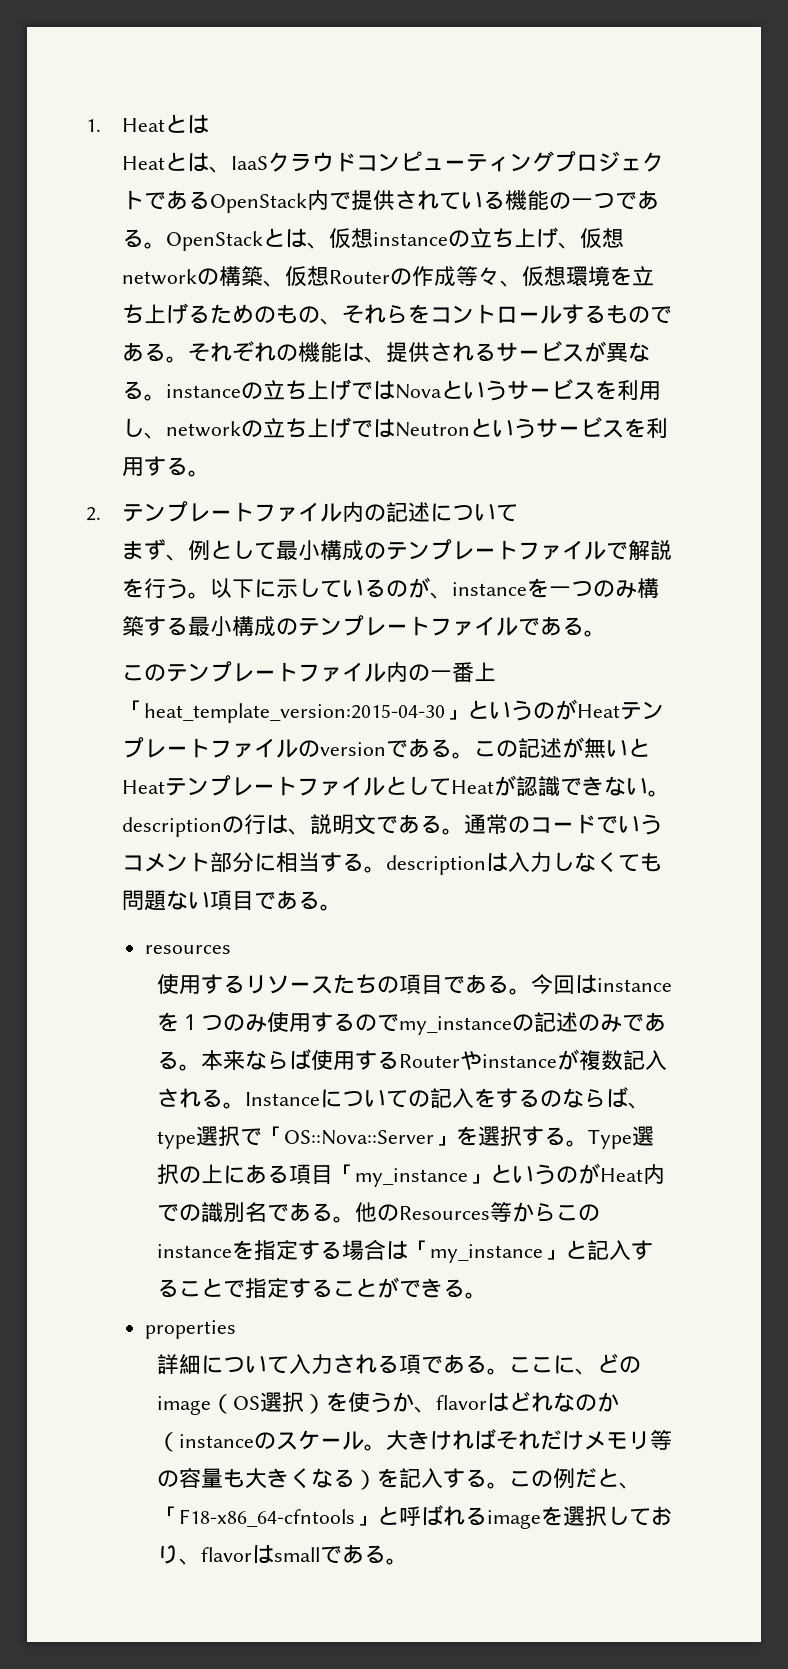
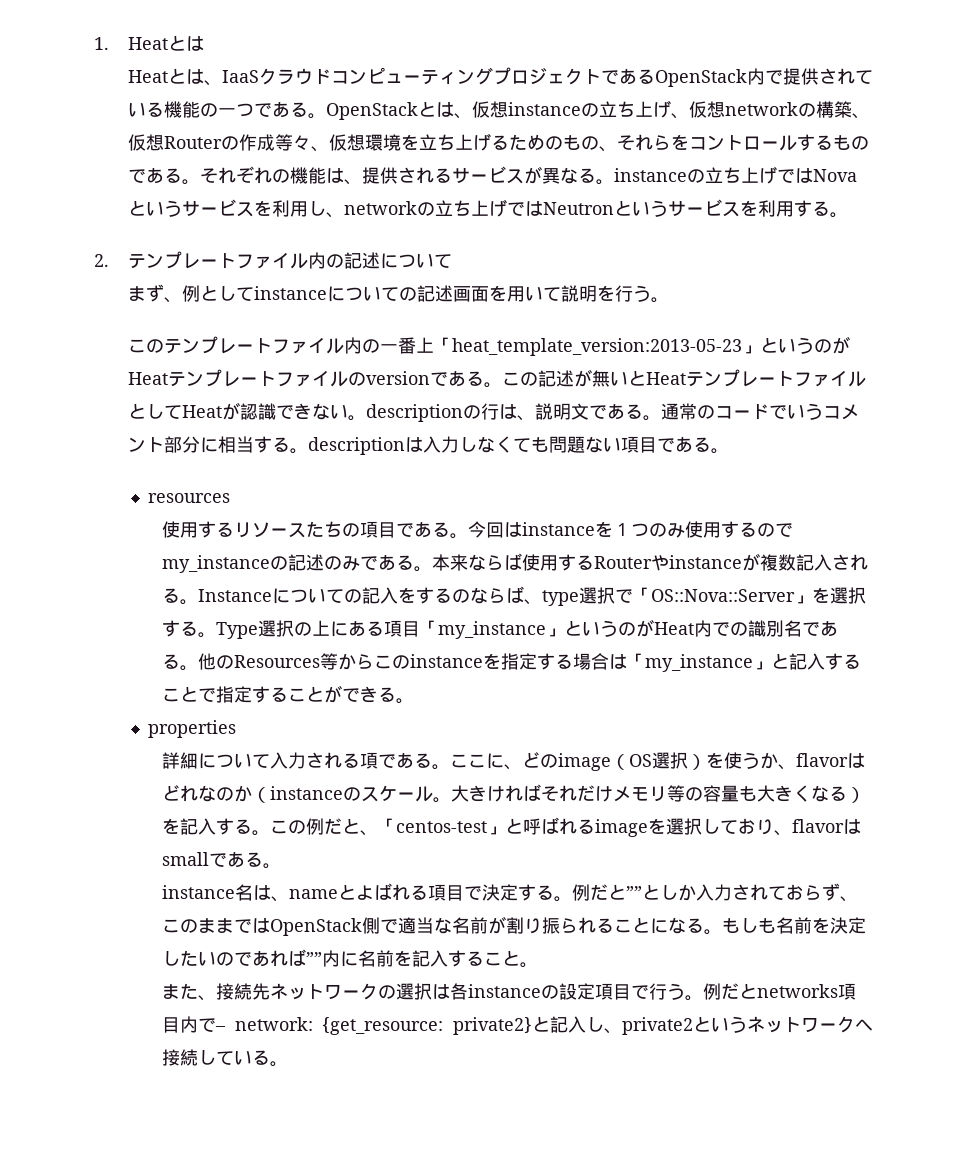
[275,539,672,561] [121,577,659,599] [121,615,584,637] 最小構成のテンプレートファイルで解説を行う。以下に示しているのが、instanceを一つのみ構築する最小構成のテンプレートファイルである -> [253,285,651,302] instanceについての記述画面を用いて説明を行う
[143,703,445,723] heat_template_version:2015-04-30 -> [451,338,742,356] heat_template_version:2013-05-23
[179,1509,356,1527] F18-x86_64-cfntools -> [395,821,487,833] centos-test
(409, 1561) none -> [161,883,858,902] [161,916,866,936] [161,949,538,968] [161,983,856,1001] [161,1016,873,1035] [161,1049,288,1067] // instance名は、nameとよばれる項目で決定する。例だと””としか入力されておらず、このままではOpenStack側で適当な名前が割り振られることになる。もしも名前を決定したいのであれば””内に名前を記入すること。 // また、接続先ネットワークの選択は各instanceの設定項目で行う。例だとnetworks項目内で– network: {get_resource: private2}と記入し、private2というネットワークへ接続している。

